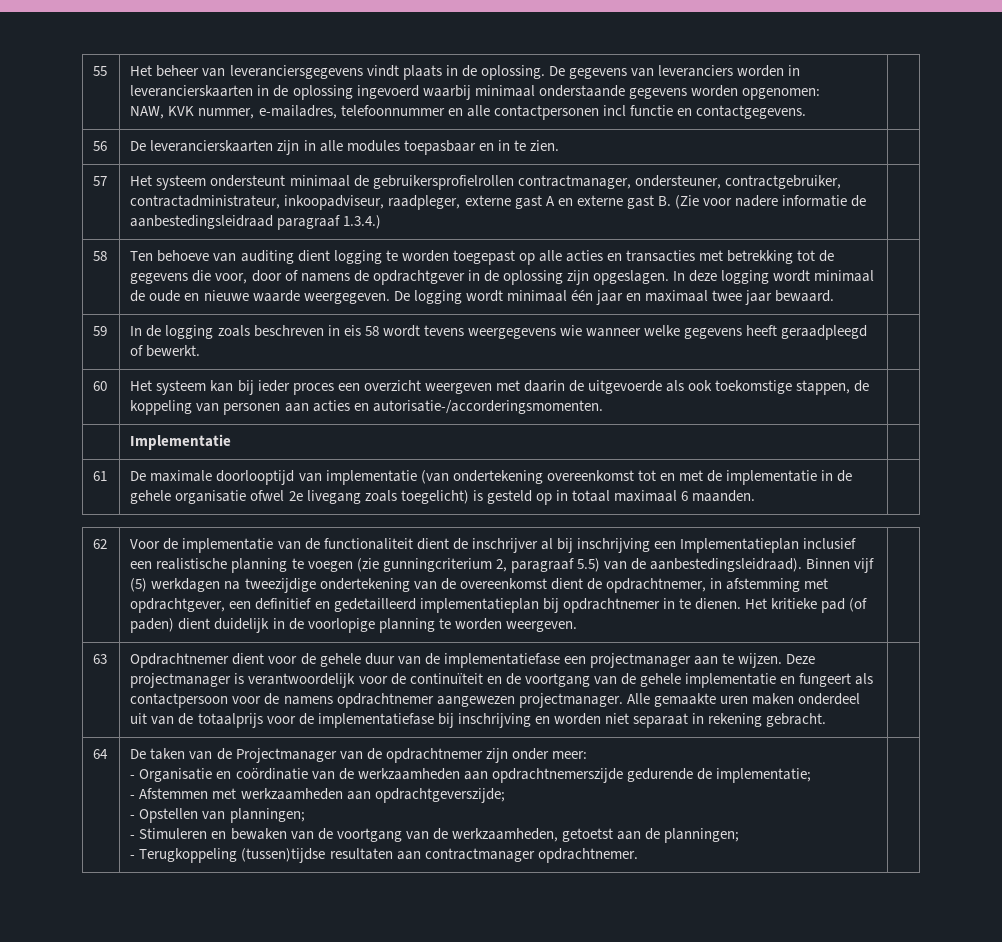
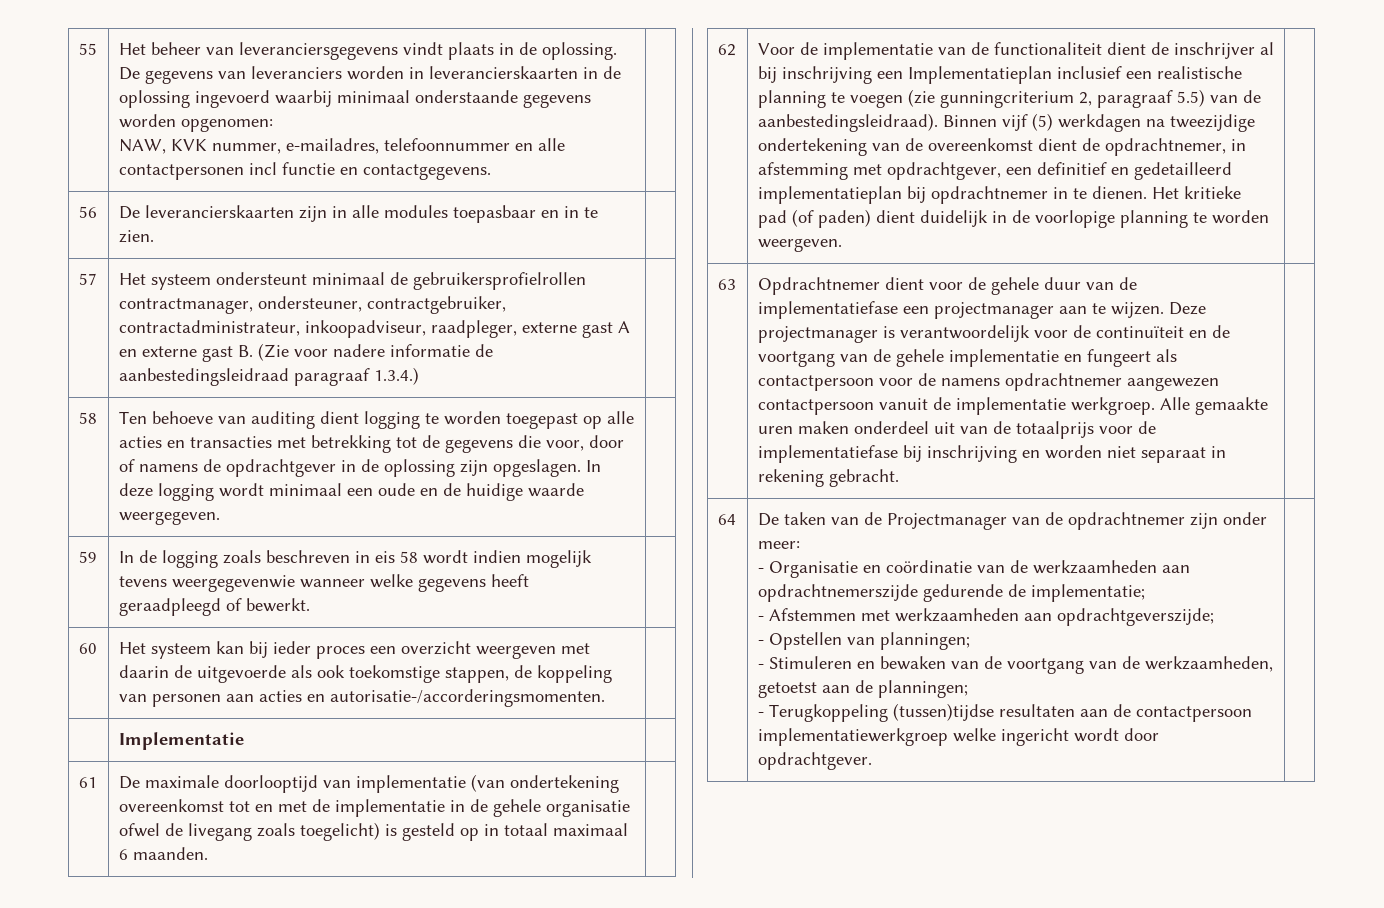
[130,290,146,302] de -> [346,488,373,496] een
[203,290,249,301] nieuwe -> [442,483,523,501] de huidige
[393,289,835,305] De logging wordt minimaal één jaar en maximaal twee jaar bewaard. -> (220, 518) none
[423,325,582,339] tevens weergegevens wie -> [472,550,592,568] [118,575,295,592] indien mogelijk tevens weergegevenwie
[288,491,303,501] 2e -> [164,823,183,836] de
[518,693,623,708] projectmanager. -> [757,397,1155,415] contactpersoon vanuit de implementatie werkgroep.
[424,848,638,863] contractmanager opdrachtnemer. -> [1112,704,1252,722] [757,728,1159,746] [757,752,872,770] de contactpersoon implementatiewerkgroep welke ingericht wordt door opdrachtgever.

